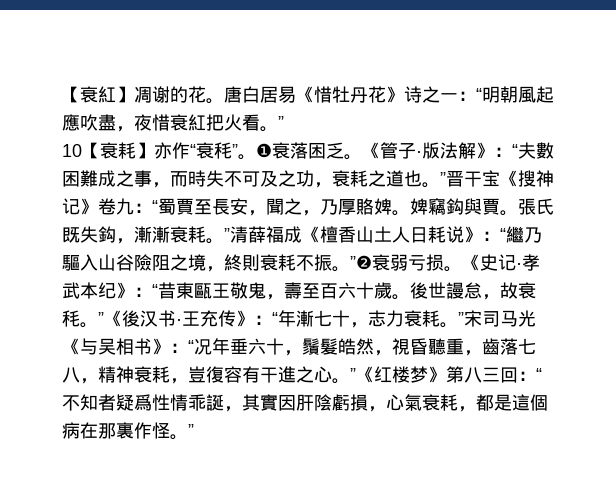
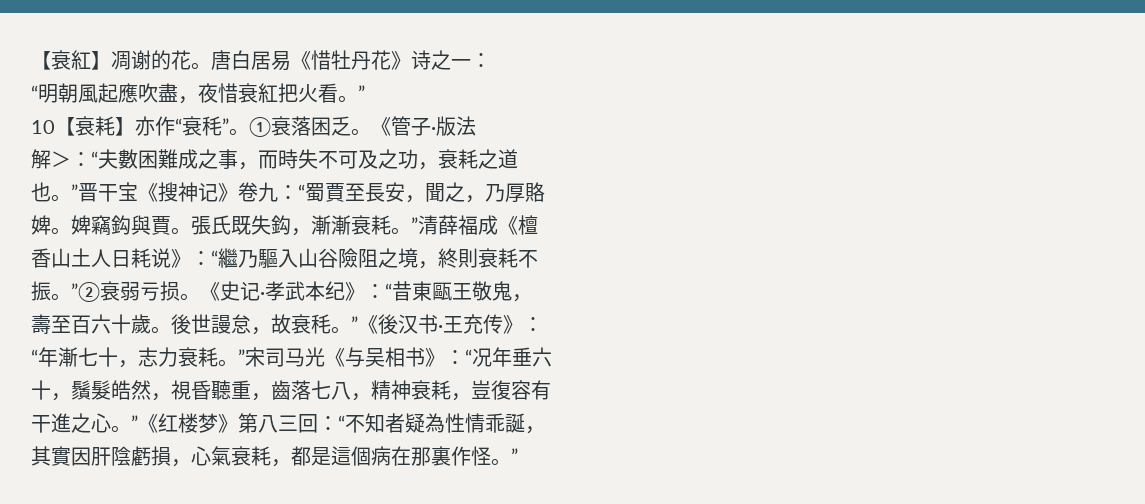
(476, 96) none -> (491, 60) //
[256,143,272,158] ❶ -> [249,117,271,137] ①
[458,142,494,159] 解》 -> [31,149,71,169] // 解＞
(404, 178) none -> (518, 159) //
(374, 206) none -> (545, 192) //
(338, 234) none -> (538, 225) //
[314,254,372,272] 振。”❷ -> [31,281,100,302] // 振。”②
(284, 297) none -> (532, 298) //
(272, 320) none -> (543, 324) //
(266, 346) none -> (552, 357) //
(260, 374) none -> (551, 390) //
[134,394,152,411] 爲 -> [425,413,445,433] 為
(242, 409) none -> (545, 430) //

